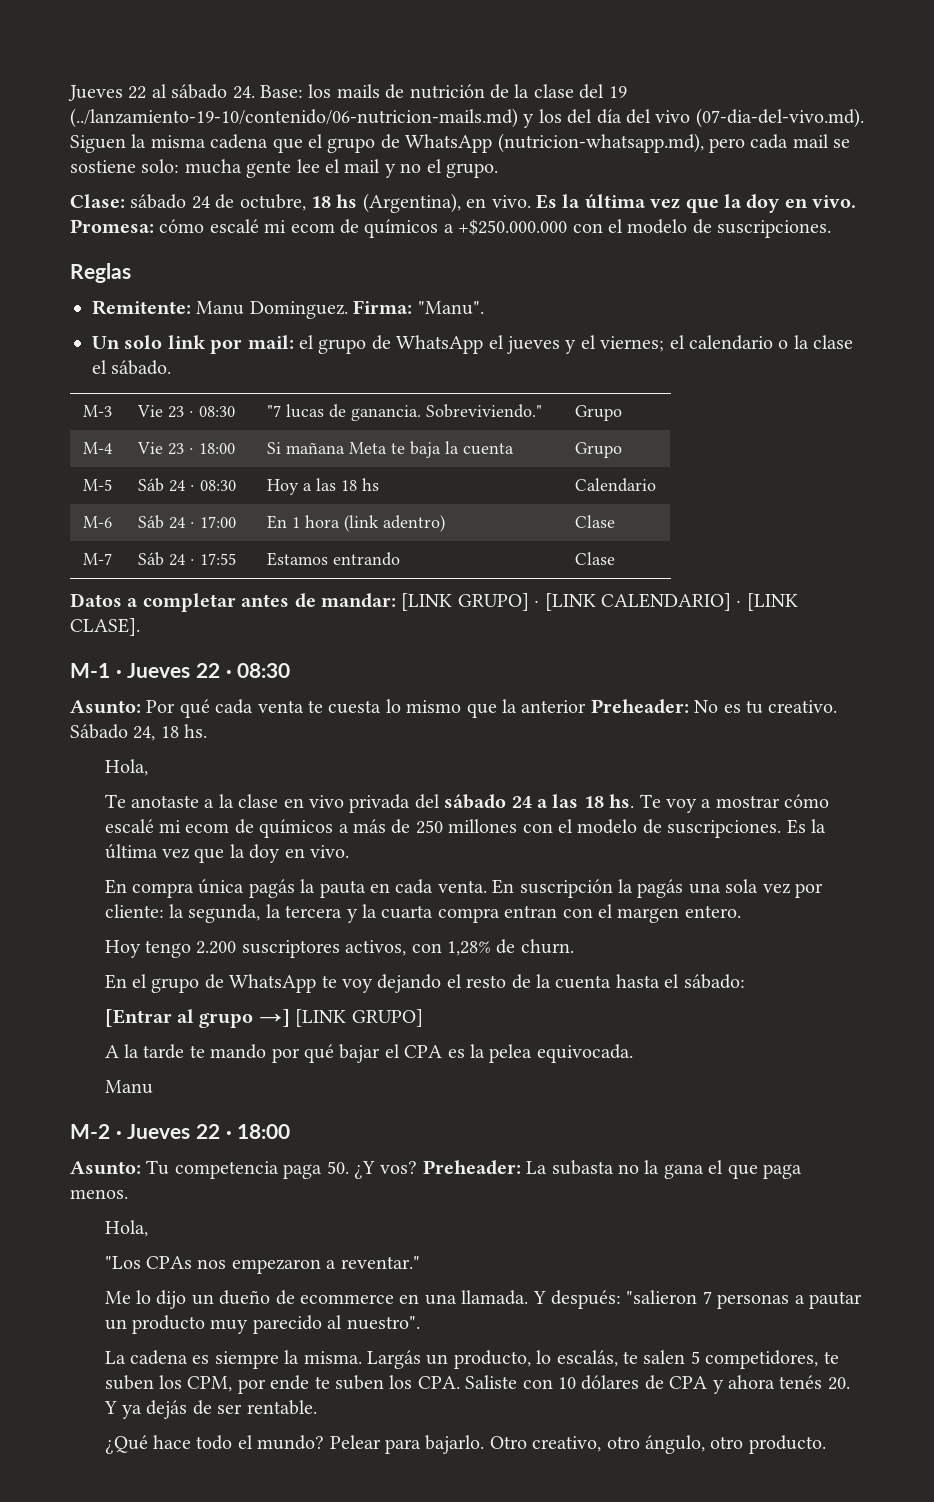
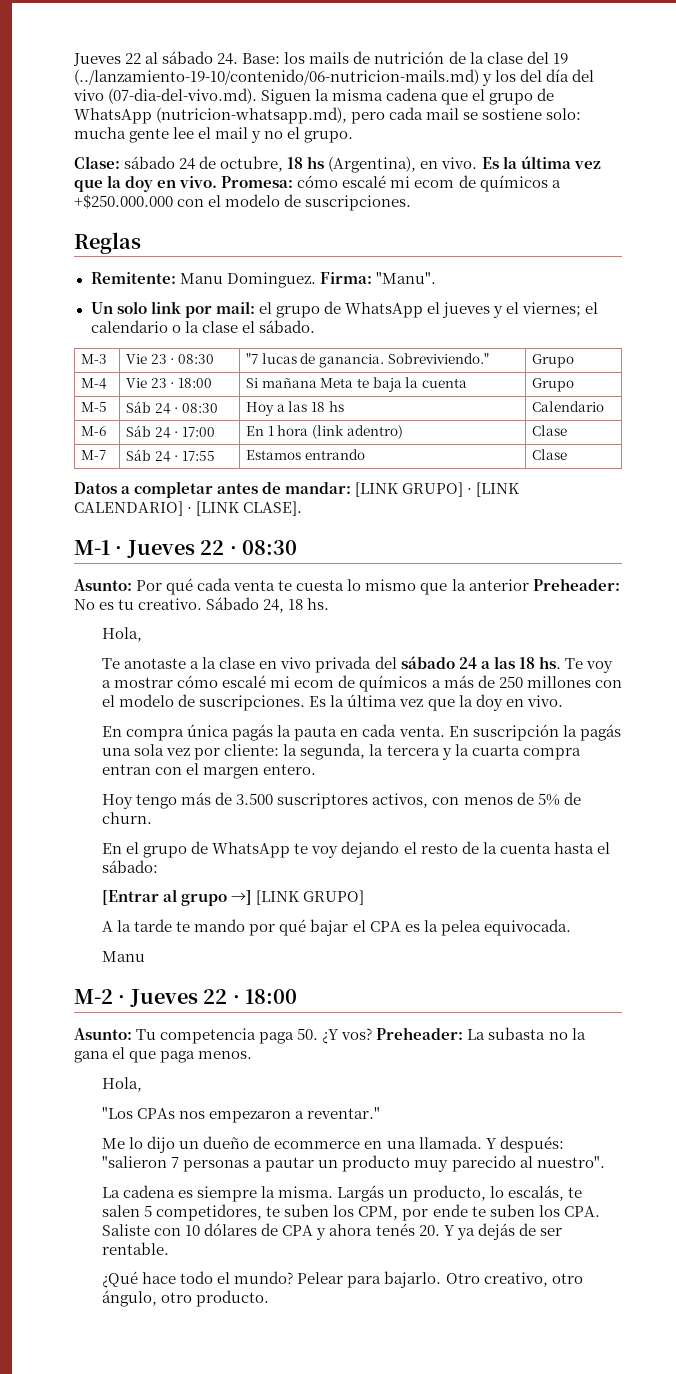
[196,940,492,958] 2.200 suscriptores activos, con 1,28% -> [181,792,560,809] más de 3.500 suscriptores activos, con menos de 5%

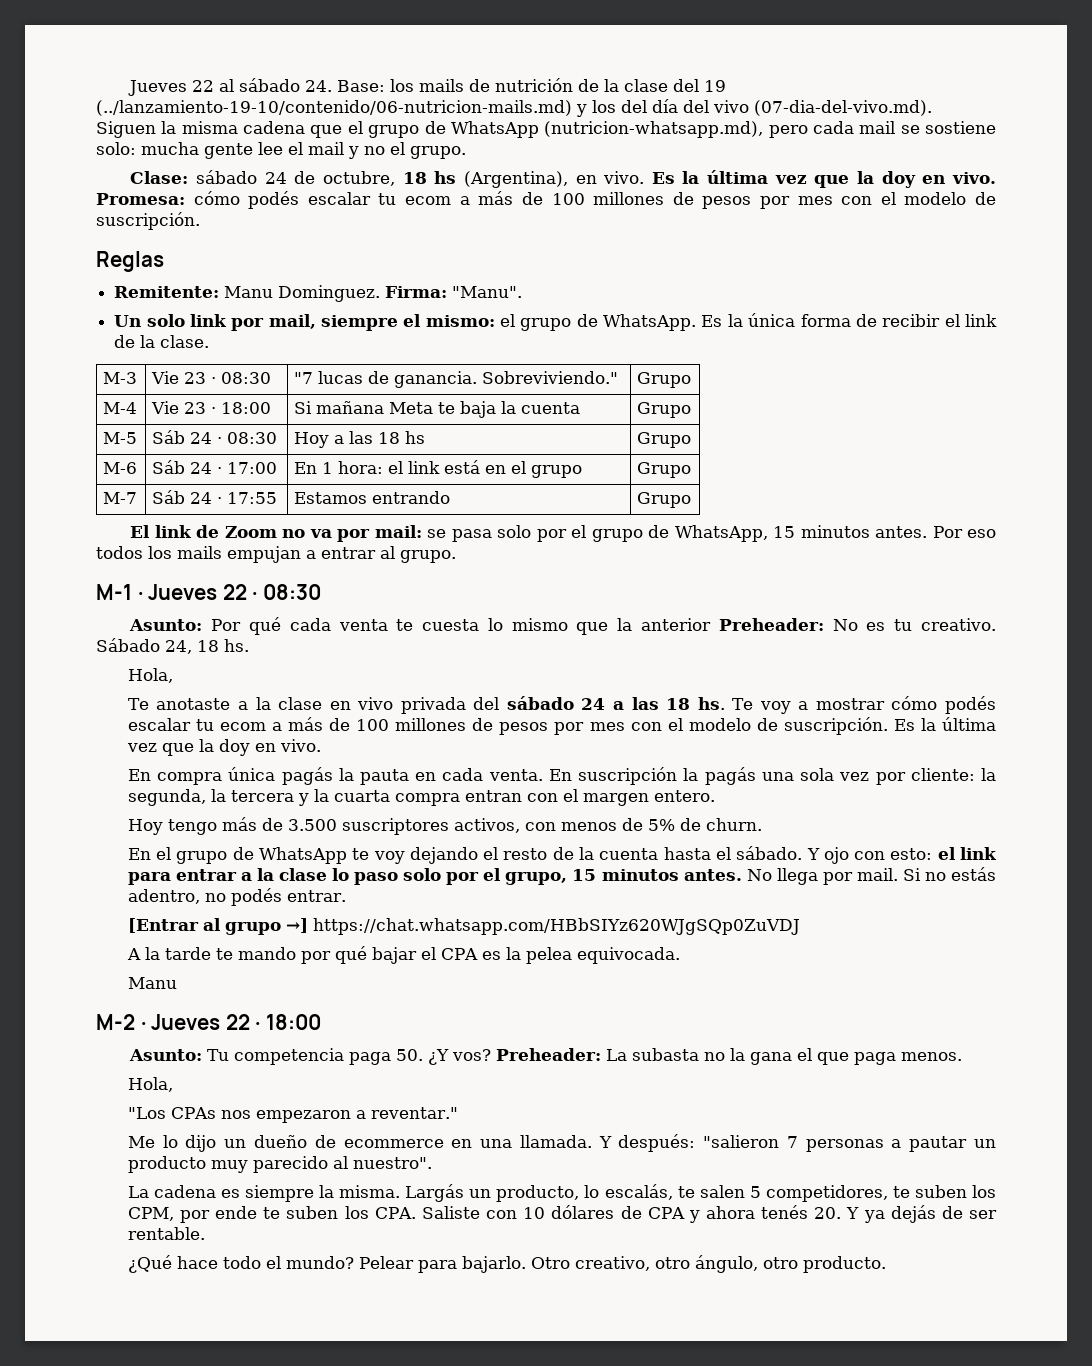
[342,175,561,192] [74,194,412,211] escalé mi ecom de químicos a +$250.000.000 con el modelo de suscripciones. -> [248,191,996,209] [96,212,200,230] podés escalar tu ecom a más de 100 millones de pesos por mes con el modelo de suscripción.
[215,301,599,318] [90,320,315,333] mail: el grupo de WhatsApp el jueves y el viernes; el calendario o la clase el sábado. -> [268,313,997,331] [114,335,210,348] mail, siempre el mismo: el grupo de WhatsApp. Es la única forma de recibir el link de la clase.
[532,401,605,412] Calendario -> [637,432,692,448] Grupo
[277,425,403,439] [532,425,568,436] hora (link adentro) | Clase -> [338,460,583,478] [637,462,692,478] hora: el link está en el grupo | Grupo
[532,449,568,460] [74,481,520,498] [74,501,303,516] Clase // Datos a completar antes de mandar: [LINK GRUPO] · [LINK CALENDARIO] · [LINK CLASE]. -> [637,492,692,508] [130,525,997,542] [96,546,456,563] Grupo // El link de Zoom no va por mail: se pasa solo por el grupo de WhatsApp, 15 minutos antes. Por eso todos los mails empujan a entrar al grupo.
[222,675,622,692] [102,694,306,711] escalé mi ecom de químicos a más de 250 millones con el modelo de suscripciones. -> [945,696,997,714] [127,717,888,735] podés escalar tu ecom a más de 100 millones de pesos por mes con el modelo de suscripción.
[102,860,159,873] sábado: -> [736,846,997,864] [127,867,996,885] [127,888,346,906] sábado. Y ojo con esto: el link para entrar a la clase lo paso solo por el grupo, 15 minutos antes. No llega por mail. Si no estás adentro, no podés entrar.
[256,890,365,905] [LINK GRUPO] -> [312,918,800,935] https://chat.whatsapp.com/HBbSIYz620WJgSQp0ZuVDJ

